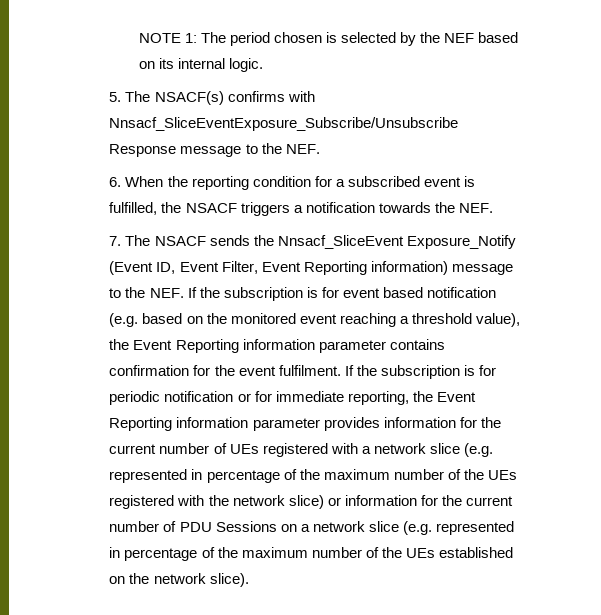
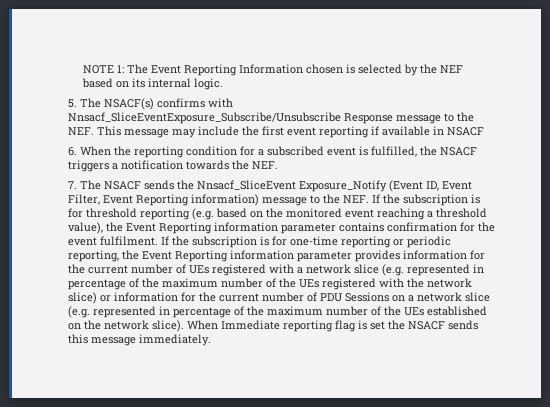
[229,32,270,46] period -> [151,64,304,76] Event Reporting Information
(320, 149) none -> [96,126,484,138] This message may include the first event reporting if available in NSACF
[342,287,496,298] event based notification -> [85,208,190,220] threshold reporting
[109,391,344,405] periodic notification or for immediate -> [289,236,451,248] one-time reporting or periodic
(249, 580) none -> [186,320,478,332] [67,334,211,346] When Immediate reporting flag is set the NSACF sends this message immediately.

